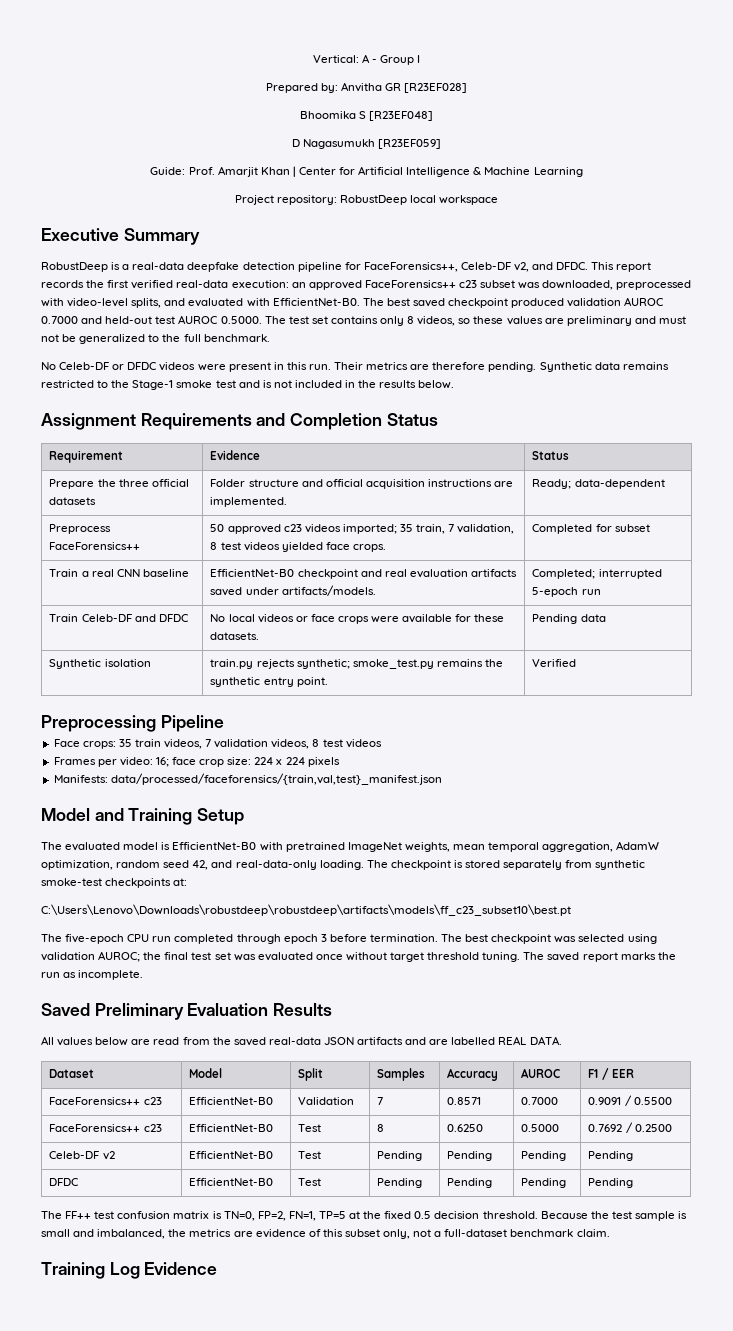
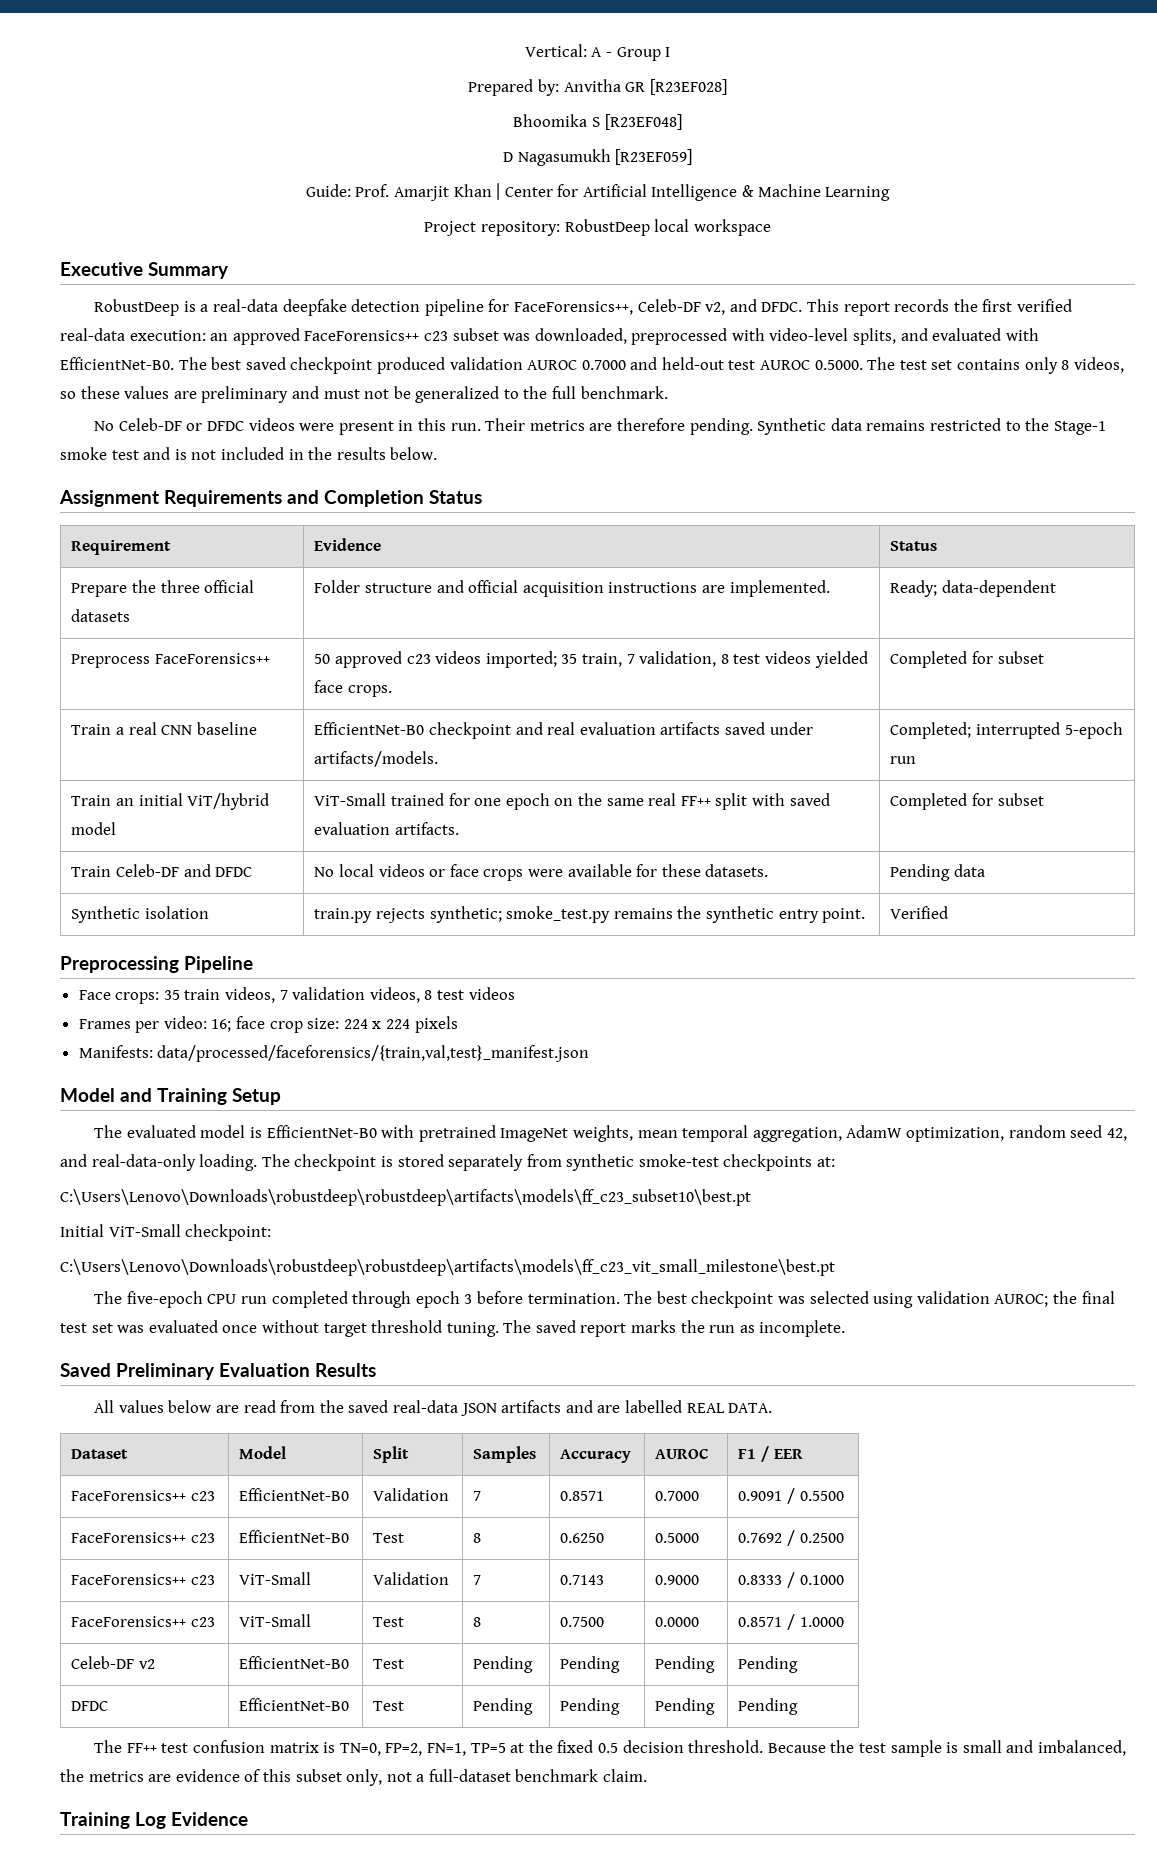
(601, 592) none -> [71,793,270,810] [71,822,117,835] [314,793,830,810] [314,822,460,835] [890,793,1044,810] // Train an initial ViT/hybrid model | ViT-Small trained for one epoch on the same real FF++ split with saved evaluation artifacts. | Completed for subset
(571, 910) none -> [60,1224,272,1241] [60,1259,835,1276] // Initial ViT-Small checkpoint: // C:\Users\Lenovo\Downloads\robustdeep\robustdeep\artifacts\models\ff_c23_vit_small_milestone\best.pt
(672, 1128) none -> [71,1574,216,1585] [239,1572,312,1585] [373,1572,450,1585] [473,1575,482,1585] [560,1575,605,1585] [655,1575,700,1585] [738,1572,844,1588] [71,1616,216,1627] [239,1614,312,1627] [373,1617,405,1627] [473,1617,482,1627] [560,1617,605,1627] [655,1617,700,1627] [738,1614,844,1630] // FaceForensics++ c23 | ViT-Small | Validation | 7 | 0.7143 | 0.9000 | 0.8333 / 0.1000 // FaceForensics++ c23 | ViT-Small | Test | 8 | 0.7500 | 0.0000 | 0.8571 / 1.0000

